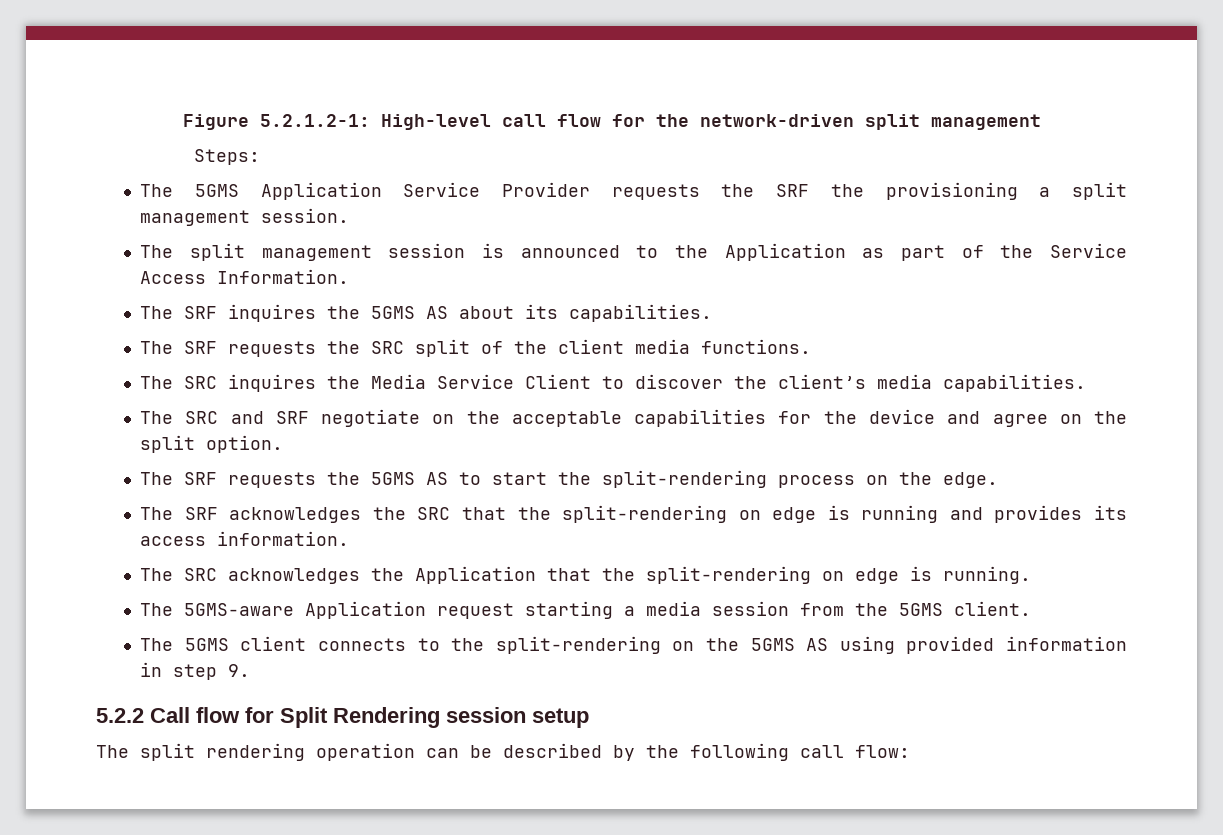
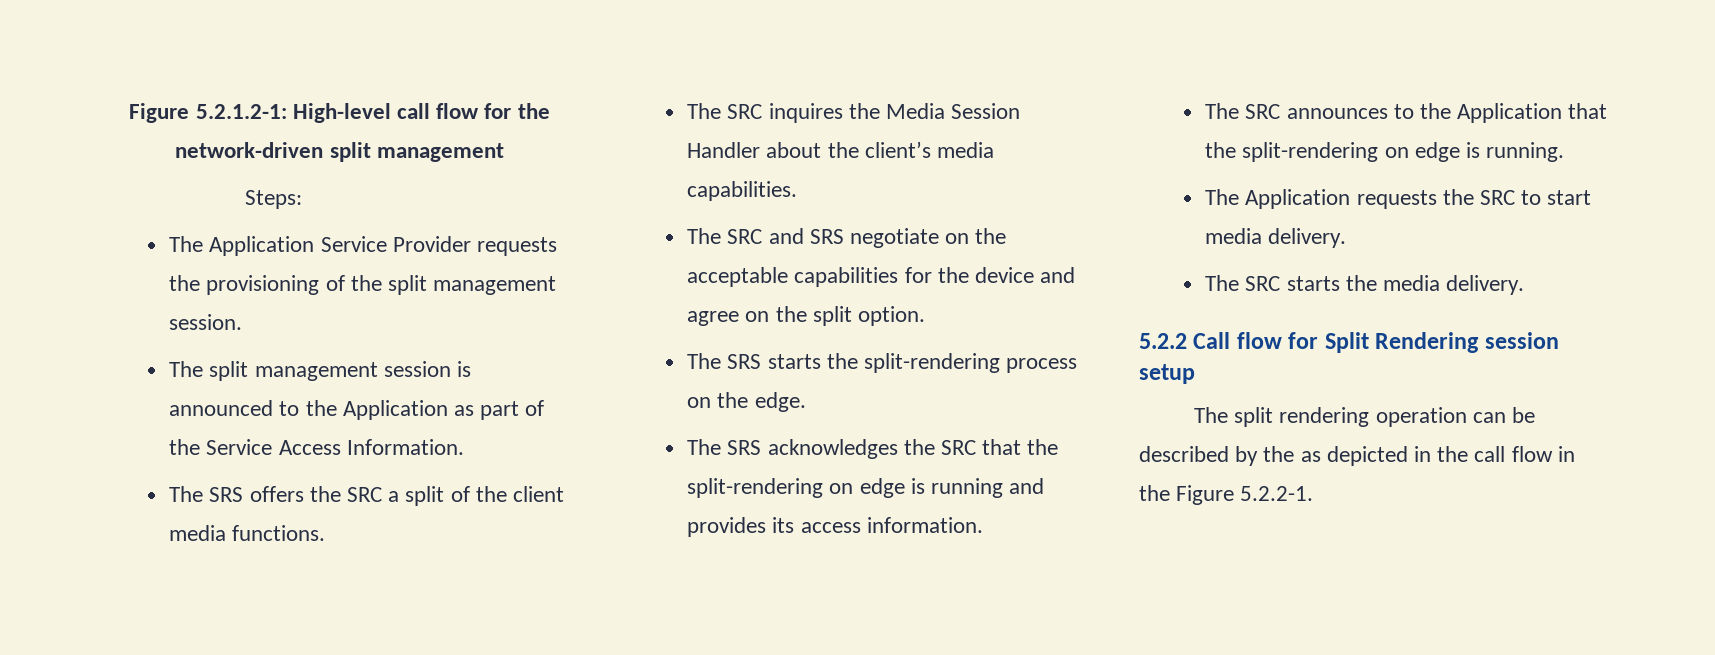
[194,184,239,197] 5GMS -> (204, 244) none
[776,182,1051,200] SRF the provisioning a -> [206,275,382,295] provisioning of the
[184,304,713,322] [140,341,405,357] SRF inquires the 5GMS AS about its capabilities. // The SRF requests the SRC -> [209,486,400,502] SRS offers the SRC a
[437,374,724,389] Service Client to discover -> [951,103,1021,119] [687,142,822,158] Session Handler about
[275,411,309,424] SRF -> [809,229,844,244] SRS
[184,472,548,488] SRF requests the 5GMS AS to start -> [727,354,821,369] SRS starts
[184,507,218,520] SRF -> [727,440,762,455] SRS
[228,568,361,584] acknowledges -> [1286,104,1414,119] announces to
[184,601,1032,619] [140,636,1127,654] [140,662,251,680] 5GMS-aware Application request starting a media session from the 5GMS client. // The 5GMS client connects to the split-rendering on the 5GMS AS using provided information in step 9. -> [1245,189,1592,209] [1205,228,1347,248] [1205,275,1525,295] Application requests the SRC to start media delivery. // The SRC starts the media delivery.
[690,743,910,761] following call flow: -> [1300,446,1575,466] [1139,485,1314,505] as depicted in the call flow in the Figure 5.2.2-1.

